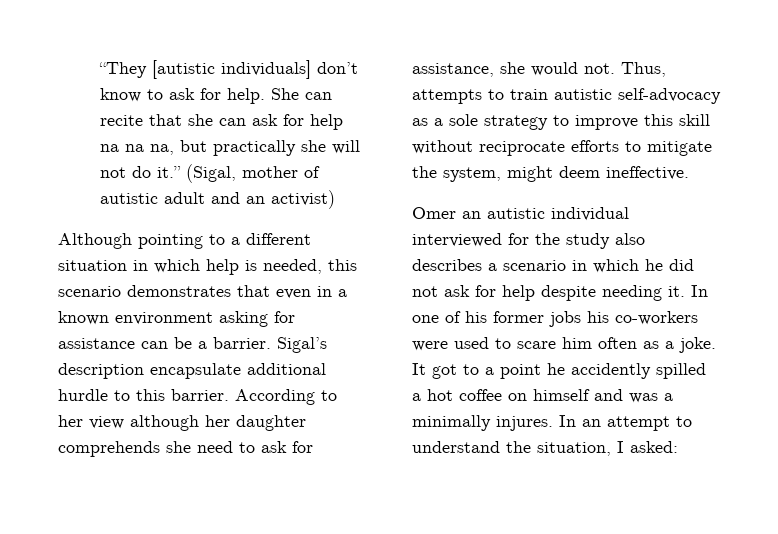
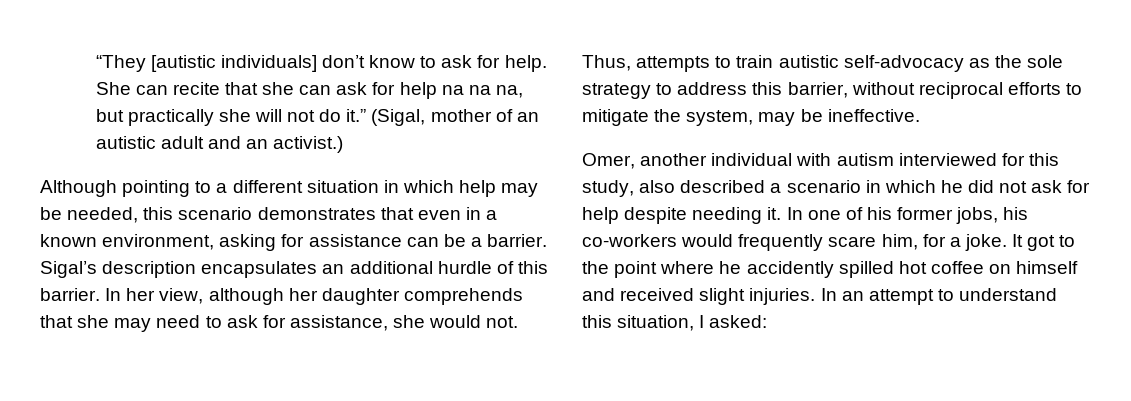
(320, 172) none -> [516,112,539,122] an
[270,190,335,209] activist) -> [273,136,344,153] activist.)
[245,260,257,271] is -> [501,183,539,197] [40,207,62,220] may be
[115,312,213,325] environment -> [102,234,215,250] environment,
[150,363,241,379] encapsulate -> [201,261,345,278] encapsulates an
[114,390,130,401] to -> [496,261,514,274] of
[235,389,337,405] [58,415,124,429] According to her view -> [105,288,204,304] In her view,
[166,441,191,453] she -> [40,315,152,332] that she may
[434,118,443,126] a -> [994,55,1022,68] the
[575,114,710,130] [412,140,565,156] improve this skill without reciprocate -> [677,82,1003,99] address this barrier, without reciprocal
[507,166,600,182] might deem -> [758,109,823,126] may be
[412,207,629,221] [412,233,645,249] [412,259,482,271] Omer an autistic individual interviewed for the study also describes -> [582,153,1059,169] [582,180,766,197] Omer, another individual with autism interviewed for this study, also described
[549,311,581,327] jobs -> [956,207,999,224] jobs,
[412,337,659,351] were used to scare him often as -> [681,234,946,251] would frequently scare him, for
[485,364,541,379] a point -> [582,261,715,278] the point where
[412,393,421,401] a -> (894, 269) none
[629,393,673,403] [412,415,553,431] was a minimally injures. -> [620,288,816,305] received slight injuries.
[506,441,531,453] the -> [582,315,612,328] this

